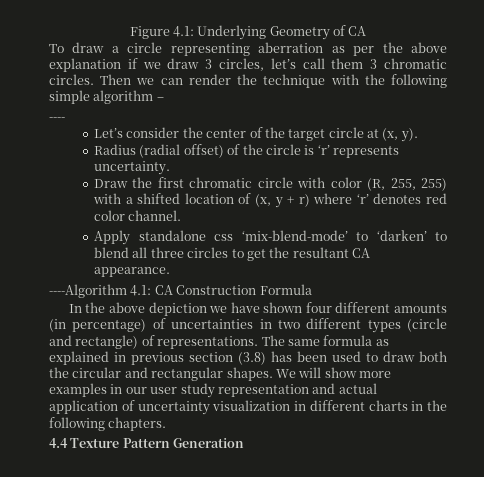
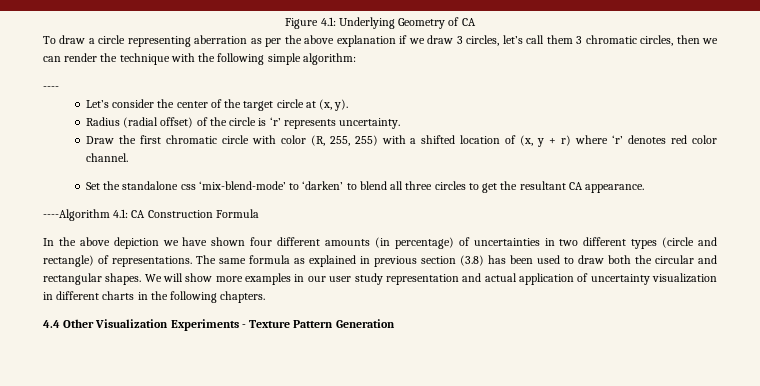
[49,74,132,85] circles. Then -> [640,35,700,46] circles, then
[93,90,164,104] algorithm – -> [302,53,356,65] algorithm:
[94,230,131,245] Apply -> [85,181,121,190] Set the
(68, 443) none -> [63,319,246,331] Other Visualization Experiments -

